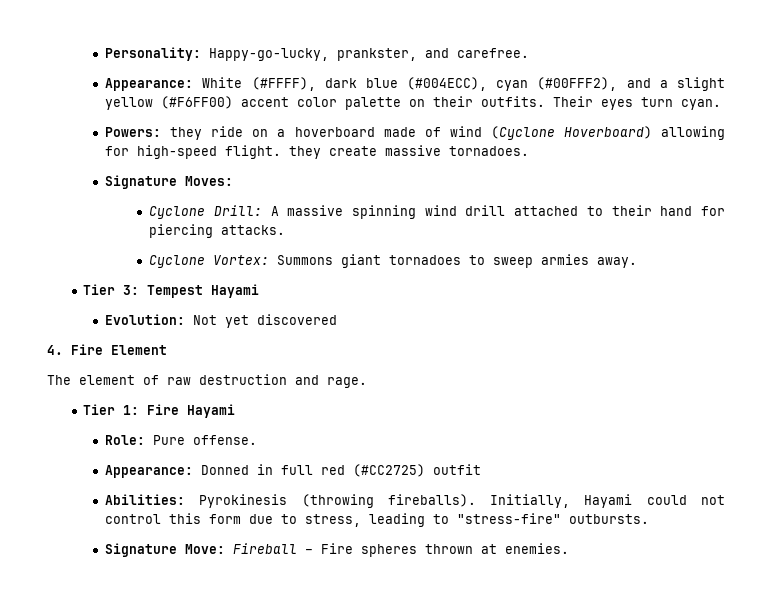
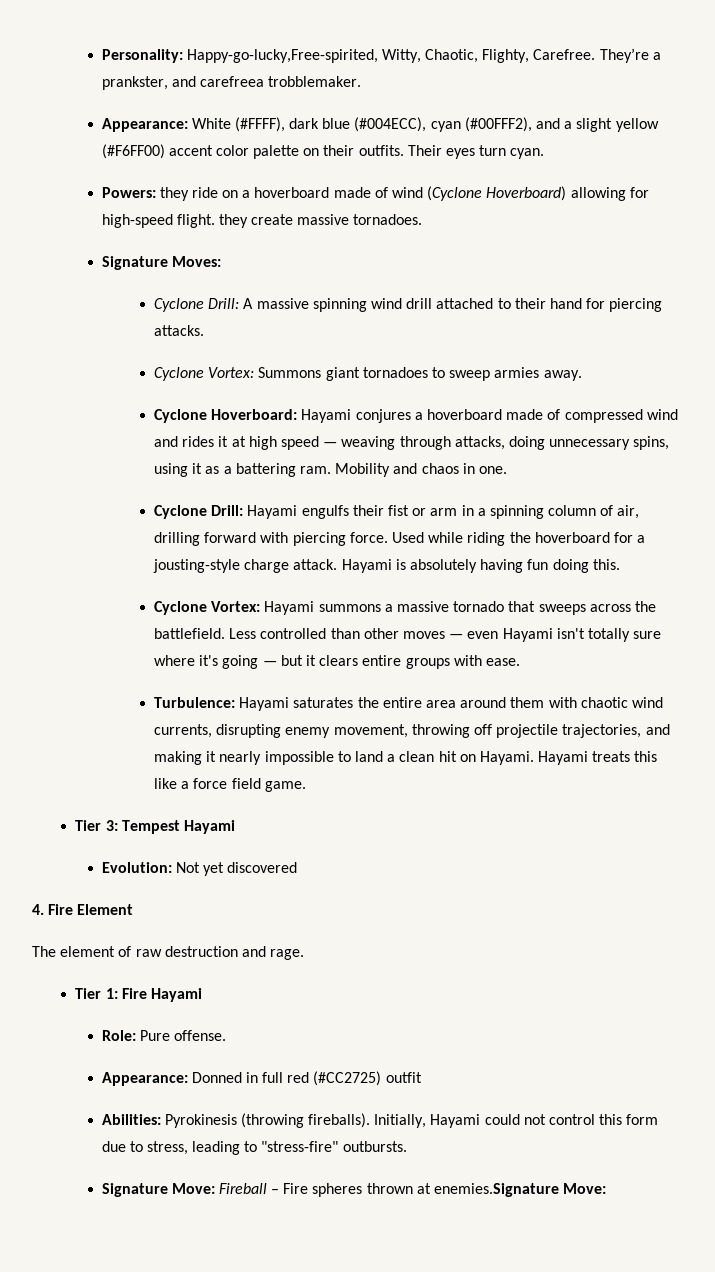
[209,48,530,61] Happy-go-lucky, prankster, and carefree. -> [186,48,661,63] [101,76,362,90] Happy-go-lucky,Free-spirited, Witty, Chaotic, Flighty, Carefree. They’re a prankster, and carefreea trobblemaker.
(638, 262) none -> [154,409,678,423] [154,436,670,450] [154,463,507,477] [154,505,640,519] [154,532,646,546] [153,559,620,573] [154,601,656,615] [154,628,662,642] [154,655,520,669] [154,697,663,711] [154,724,670,738] [154,751,658,765] [154,778,306,792] // Cyclone Hoverboard: Hayami conjures a hoverboard made of compressed wind and rides it at high speed — weaving through attacks, doing unnecessary spins, using it as a battering ram. Mobility and chaos in one. // Cyclone Drill: Hayami engulfs their fist or arm in a spinning column of air, drilling forward with piercing force. Used while riding the hoverboard for a jousting-style charge attack. Hayami is absolutely having fun doing this. // Cyclone Vortex: Hayami summons a massive tornado that sweeps across the battlefield. Less controlled than other moves — even Hayami isn't totally sure where it's going — but it clears entire groups with ease. // Turbulence: Hayami saturates the entire area around them with chaotic wind currents, disrupting enemy movement, throwing off projectile trajectories, and making it nearly impossible to land a clean hit on Hayami. Hayami treats this like a force field game.
[505,543,570,554] enemies. -> [434,1183,607,1197] enemies.Signature Move:

